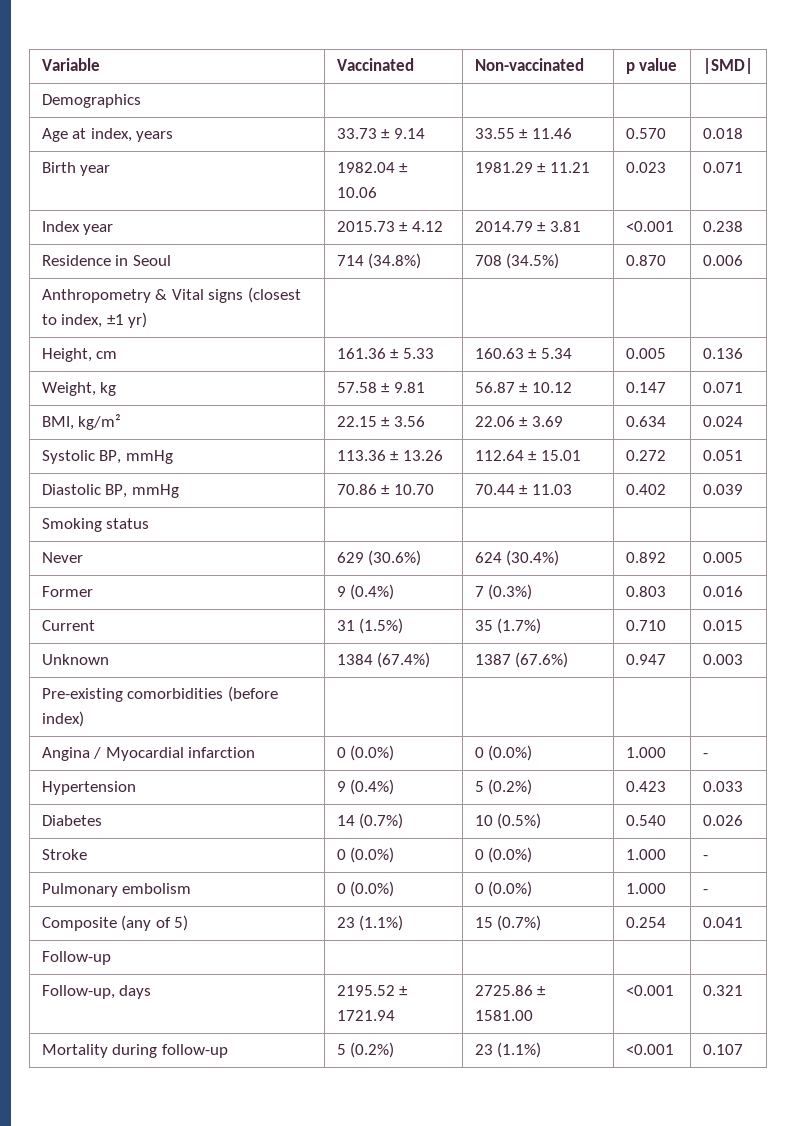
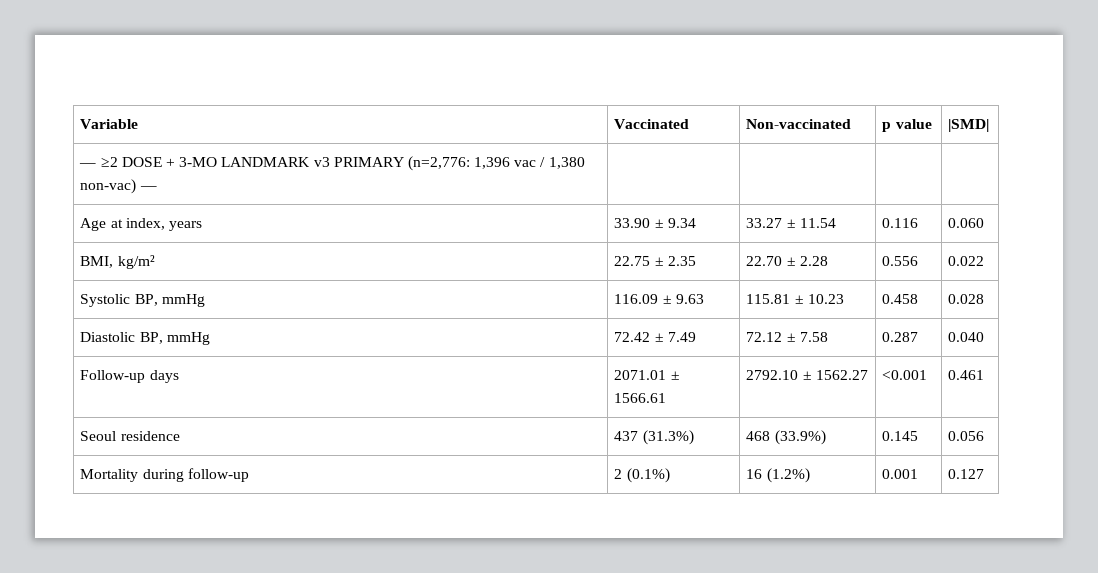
[41,94,141,108] [41,128,174,142] [336,128,425,139] [474,128,572,139] [625,128,666,139] [702,128,743,139] [41,162,111,176] [336,162,409,173] [336,187,377,198] [474,162,590,173] [625,162,666,173] [702,162,743,173] [41,221,114,235] [336,221,443,232] [474,221,581,232] [625,221,674,232] [702,221,743,232] [41,255,171,266] [336,253,422,269] [474,253,560,269] [625,255,666,266] [702,255,743,266] [41,287,301,303] [41,312,148,328] [41,348,118,362] [336,348,434,359] [474,348,572,359] [625,348,666,359] [702,348,743,359] [41,382,117,396] [336,382,425,393] [474,382,572,393] [625,382,666,393] [702,382,743,393] [41,414,122,430] [336,416,425,427] [474,416,563,427] [625,416,666,427] [702,416,743,427] [41,450,173,464] [336,450,443,461] [474,450,581,461] [625,450,666,461] [702,450,743,461] [41,484,179,498] [336,484,434,495] [474,484,572,495] [625,484,666,495] [702,484,743,495] [41,518,150,532] [41,552,83,563] [336,550,422,566] [474,550,560,566] [625,552,666,563] [702,552,743,563] [41,586,93,597] [336,584,395,600] [474,584,533,600] [625,586,666,597] [702,586,743,597] [41,620,95,631] [336,618,404,634] [474,618,542,634] [625,620,666,631] [702,620,743,631] [41,654,109,665] [336,652,431,668] [474,652,569,668] [625,654,666,665] [702,654,743,665] [41,686,278,702] [41,711,84,727] [41,747,256,761] [336,745,395,761] [474,745,533,761] [625,747,666,758] [702,753,708,758] [41,781,136,795] [336,779,395,795] [474,779,533,795] [625,781,666,792] [702,781,743,792] [41,815,102,826] [336,813,404,829] [474,813,542,829] [625,815,666,826] [702,815,743,826] [41,849,87,860] [336,847,395,863] [474,847,533,863] [625,849,666,860] [702,855,708,860] [41,883,192,897] [336,881,395,897] [474,881,533,897] [625,883,666,894] [702,889,708,894] [41,915,189,931] [336,915,404,931] [474,915,542,931] [625,917,666,928] [702,917,743,928] Demographics | | | | // Age at index, years | 33.73 ± 9.14 | 33.55 ± 11.46 | 0.570 | 0.018 // Birth year | 1982.04 ± 10.06 | 1981.29 ± 11.21 | 0.023 | 0.071 // Index year | 2015.73 ± 4.12 | 2014.79 ± 3.81 | <0.001 | 0.238 // Residence in Seoul | 714 (34.8%) | 708 (34.5%) | 0.870 | 0.006 // Anthropometry & Vital signs (closest to index, ±1 yr) | | | | // Height, cm | 161.36 ± 5.33 | 160.63 ± 5.34 | 0.005 | 0.136 // Weight, kg | 57.58 ± 9.81 | 56.87 ± 10.12 | 0.147 | 0.071 // BMI, kg/m² | 22.15 ± 3.56 | 22.06 ± 3.69 | 0.634 | 0.024 // Systolic BP, mmHg | 113.36 ± 13.26 | 112.64 ± 15.01 | 0.272 | 0.051 // Diastolic BP, mmHg | 70.86 ± 10.70 | 70.44 ± 11.03 | 0.402 | 0.039 // Smoking status | | | | // Never | 629 (30.6%) | 624 (30.4%) | 0.892 | 0.005 // Former | 9 (0.4%) | 7 (0.3%) | 0.803 | 0.016 // Current | 31 (1.5%) | 35 (1.7%) | 0.710 | 0.015 // Unknown | 1384 (67.4%) | 1387 (67.6%) | 0.947 | 0.003 // Pre-existing comorbidities (before index) | | | | // Angina / Myocardial infarction | 0 (0.0%) | 0 (0.0%) | 1.000 | - // Hypertension | 9 (0.4%) | 5 (0.2%) | 0.423 | 0.033 // Diabetes | 14 (0.7%) | 10 (0.5%) | 0.540 | 0.026 // Stroke | 0 (0.0%) | 0 (0.0%) | 1.000 | - // Pulmonary embolism | 0 (0.0%) | 0 (0.0%) | 1.000 | - // Composite (any of 5) | 23 (1.1%) | 15 (0.7%) | 0.254 | 0.041 -> [79,156,585,171] [80,179,157,194] [80,218,203,231] [614,218,696,228] [746,218,836,228] [882,218,919,228] [948,218,985,228] [80,255,155,269] [614,256,696,266] [746,256,828,266] [882,256,919,266] [948,256,985,266] [80,294,205,307] [614,294,704,304] [746,294,844,304] [882,294,919,304] [948,294,985,304] [80,332,210,345] [614,332,696,342] [746,332,828,342] [882,332,919,342] [948,332,985,342] — ≥2 DOSE + 3-MO LANDMARK v3 PRIMARY (n=2,776: 1,396 vac / 1,380 non-vac) — | | | | // Age at index, years | 33.90 ± 9.34 | 33.27 ± 11.54 | 0.116 | 0.060 // BMI, kg/m² | 22.75 ± 2.35 | 22.70 ± 2.28 | 0.556 | 0.022 // Systolic BP, mmHg | 116.09 ± 9.63 | 115.81 ± 10.23 | 0.458 | 0.028 // Diastolic BP, mmHg | 72.42 ± 7.49 | 72.12 ± 7.58 | 0.287 | 0.040
[41,985,115,999] | | | | // Follow-up, -> (146, 376) none
[336,985,409,996] [336,1010,395,1021] [474,985,547,996] [474,1010,533,1021] [625,985,674,996] [702,985,743,996] [41,1044,228,1058] [336,1042,395,1058] [474,1042,542,1058] [625,1044,674,1055] [702,1044,743,1055] 2195.52 ± 1721.94 | 2725.86 ± 1581.00 | <0.001 | 0.321 // Mortality during follow-up | 5 (0.2%) | 23 (1.1%) | <0.001 | 0.107 -> [614,370,680,380] [614,393,667,403] [746,370,868,380] [882,370,928,380] [948,370,985,380] [80,431,180,441] [614,430,694,445] [746,430,826,445] [882,431,919,441] [948,431,985,441] [80,468,249,482] [614,468,670,483] [746,468,810,483] [882,469,919,479] [948,469,985,479] 2071.01 ± 1566.61 | 2792.10 ± 1562.27 | <0.001 | 0.461 // Seoul residence | 437 (31.3%) | 468 (33.9%) | 0.145 | 0.056 // Mortality during follow-up | 2 (0.1%) | 16 (1.2%) | 0.001 | 0.127

